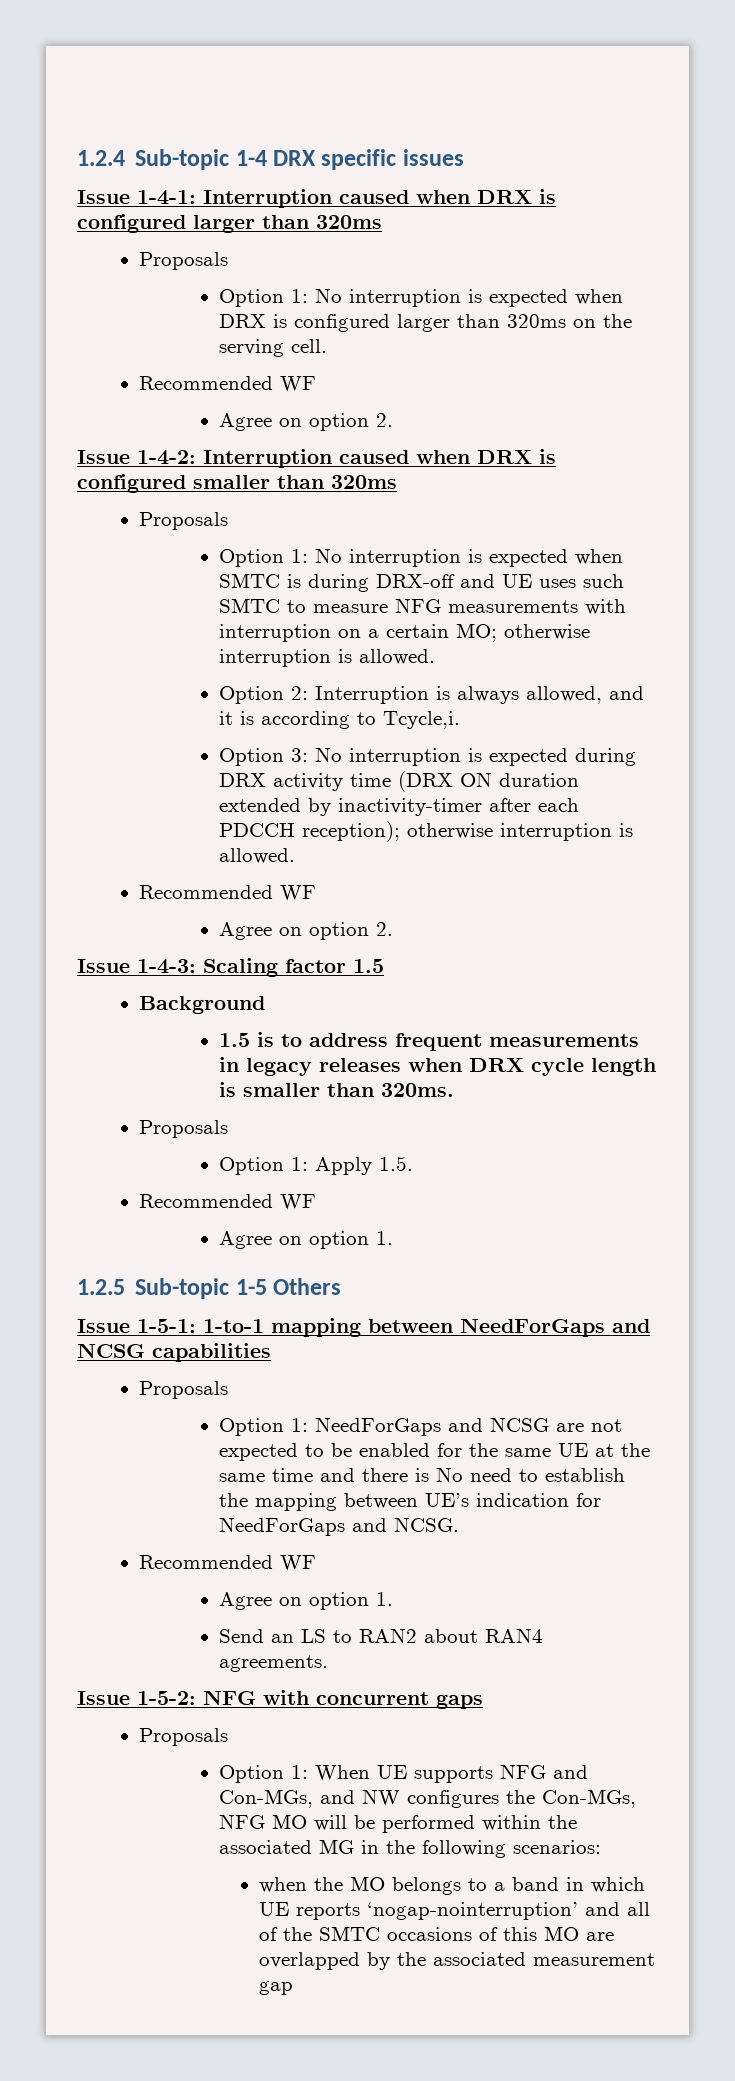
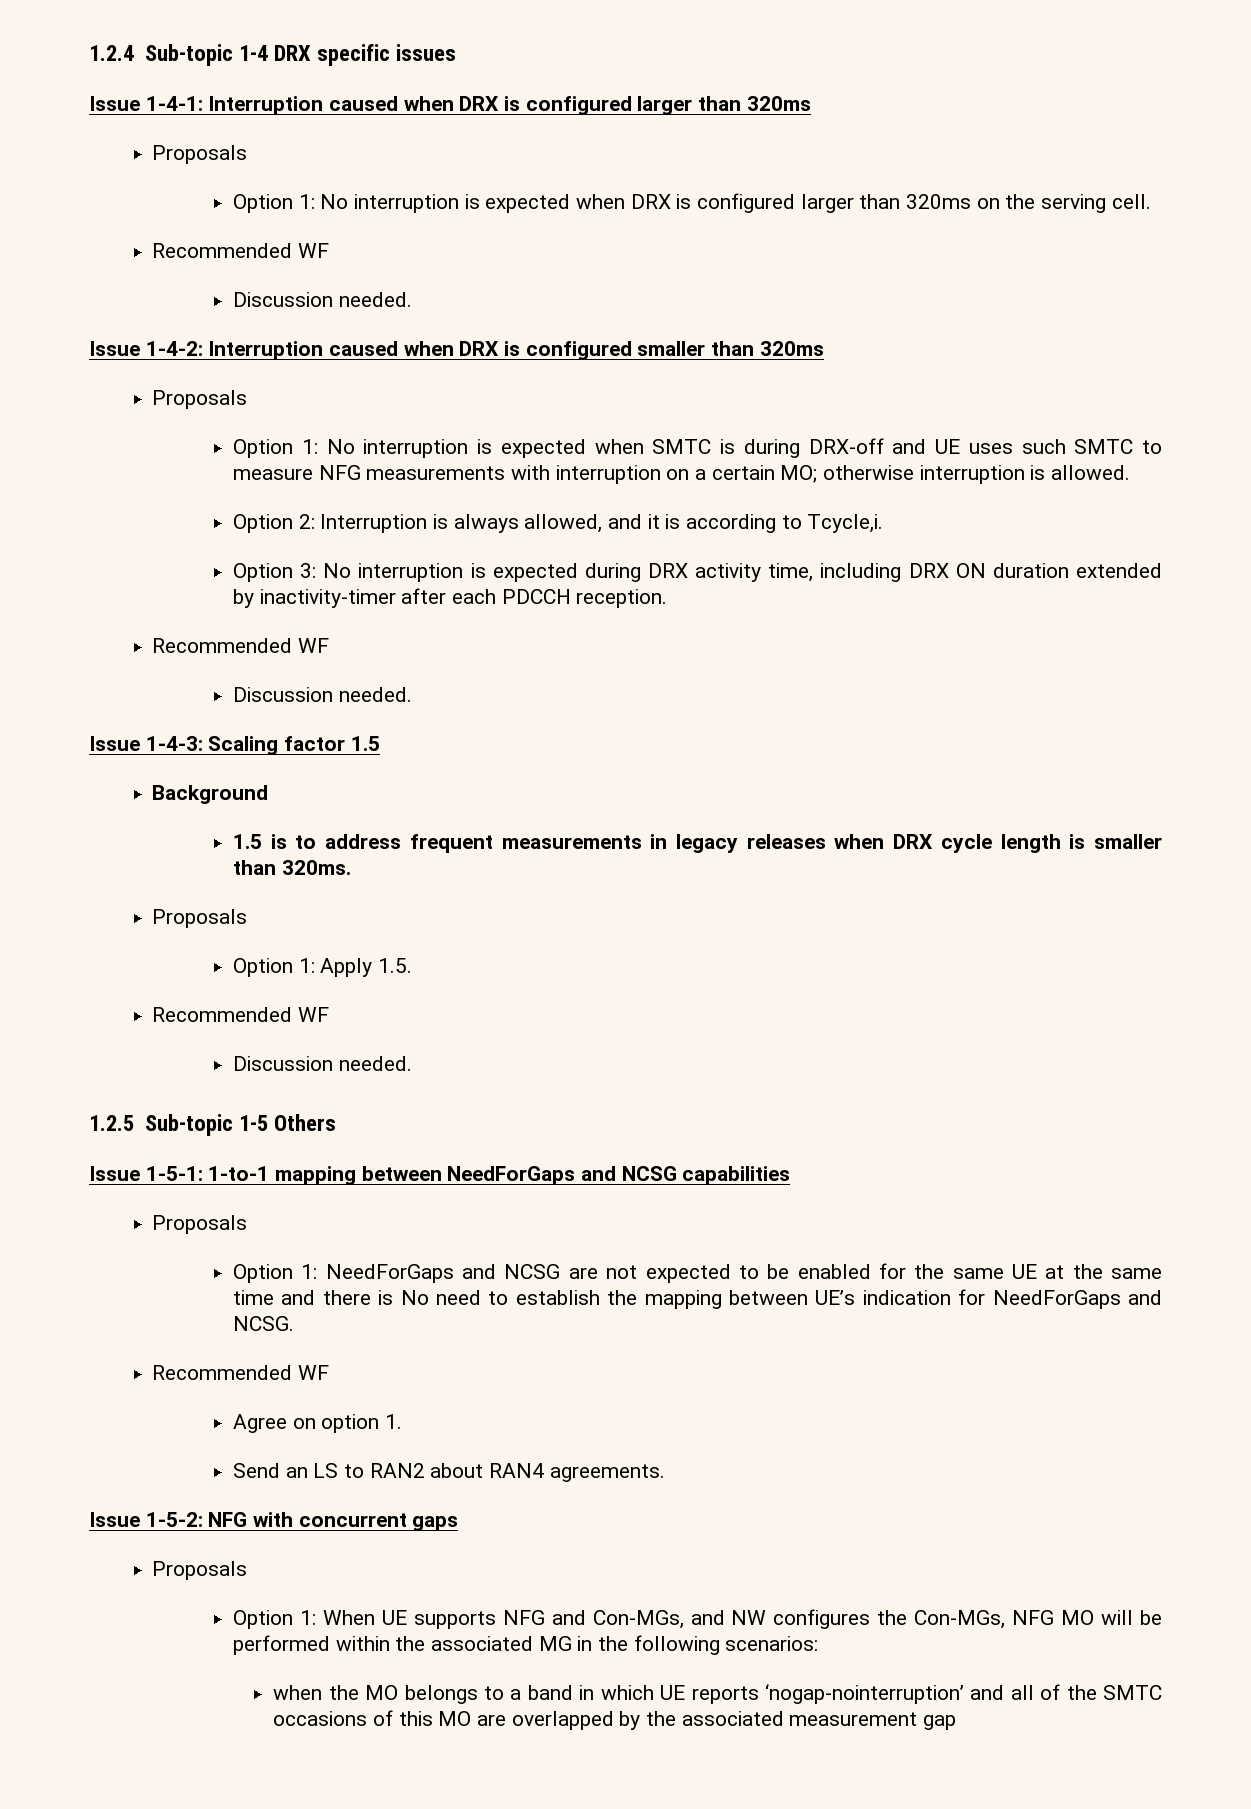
[219,413,394,431] Agree on option 2. -> [233,292,412,307] Discussion needed.
[350,771,454,792] time (DRX -> [768,563,949,582] time, including DRX
[302,821,634,842] [219,848,296,864] [139,885,317,901] [219,922,394,940] reception); otherwise interruption is allowed. // Recommended WF // Agree on option 2. -> [576,589,668,608] [152,638,330,653] [233,687,412,702] reception. // Recommended WF // Discussion needed.
[219,1231,394,1249] Agree on option 1. -> [233,1056,412,1071] Discussion needed.

